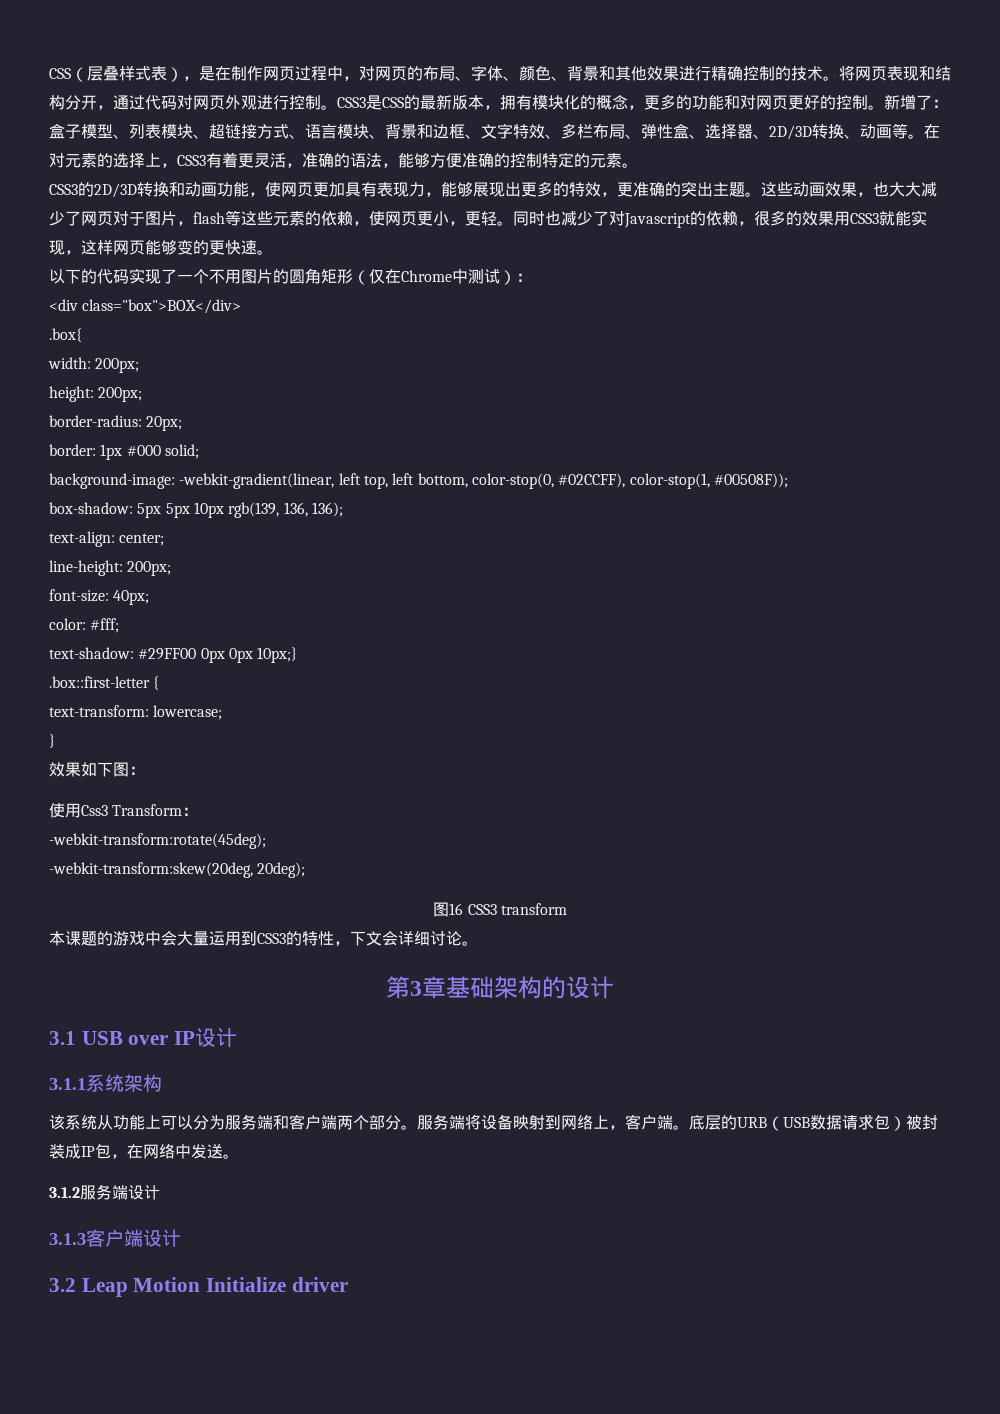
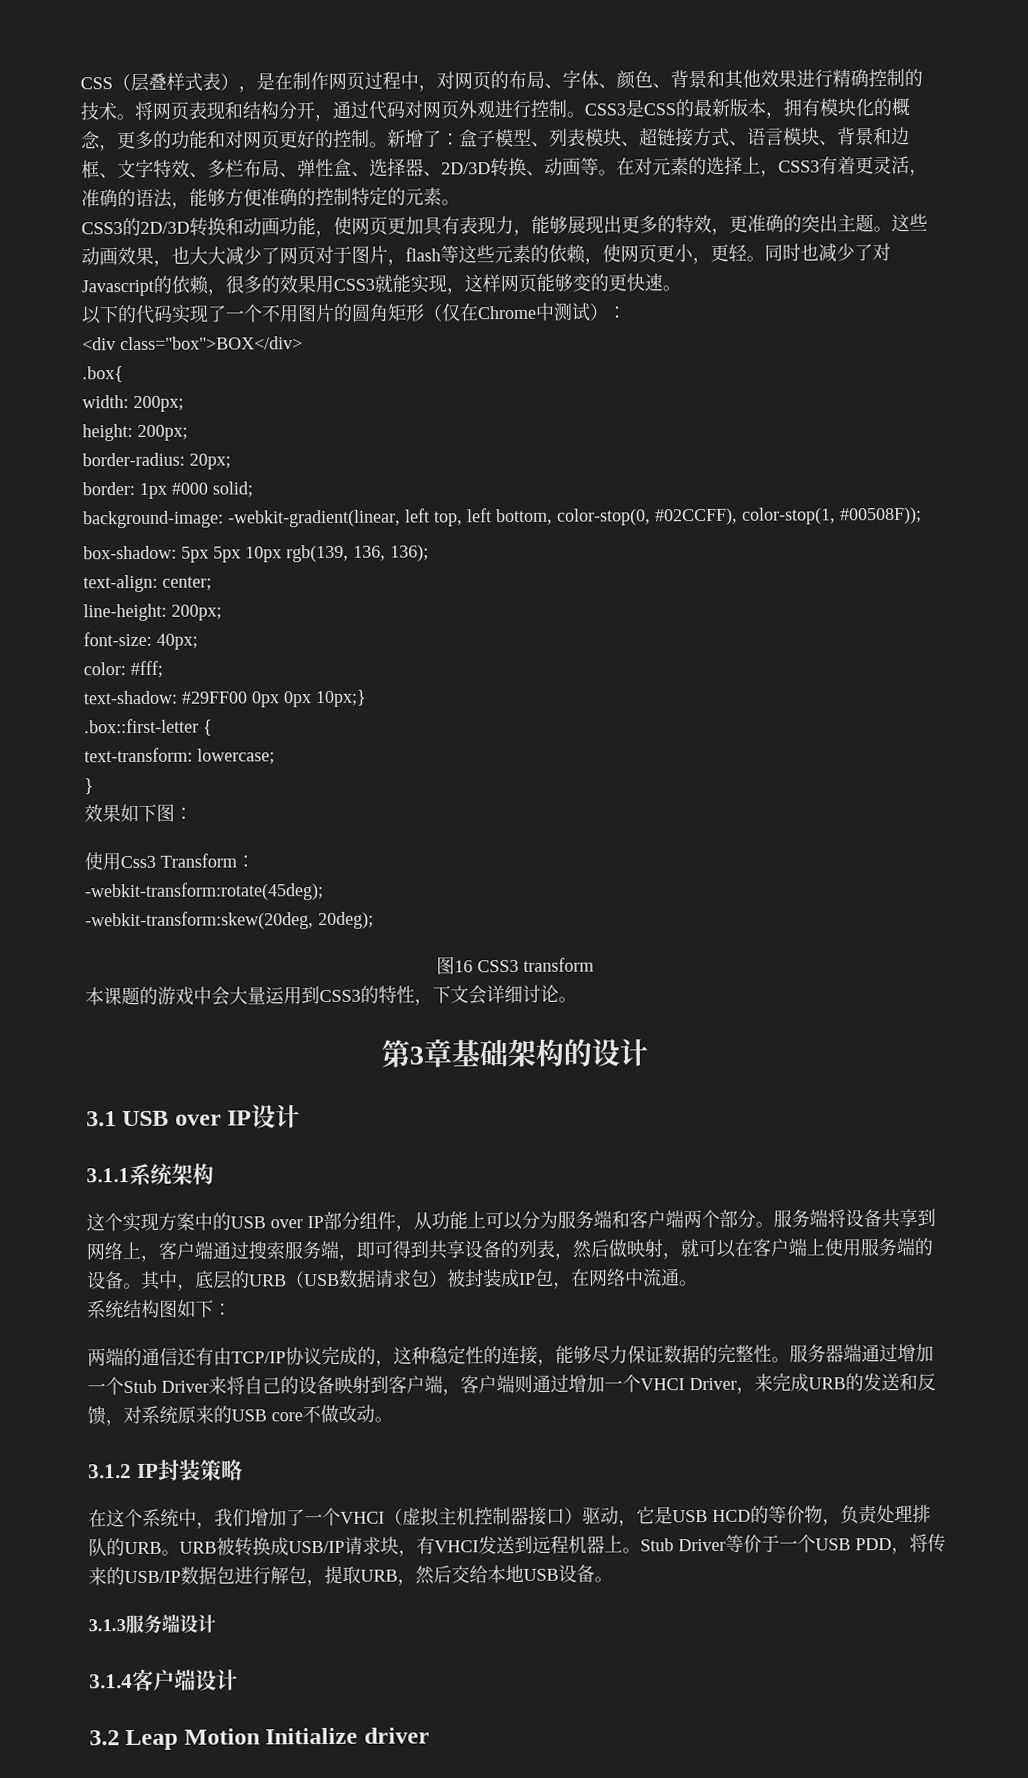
[49,1115,97,1130] 该系统 -> [86,1211,414,1233] 这个实现方案中的USB over IP部分组件，
[513,1115,545,1130] 映射 -> [881,1208,918,1229] 共享
[673,1125,689,1130] 。 -> [212,1237,933,1261] [86,1270,196,1291] 通过搜索服务端，即可得到共享设备的列表，然后做映射，就可以在客户端上使用服务端的设备。其中，
[191,1143,239,1159] [49,1187,80,1198] 发送。 // 3.1.2 -> [642,1268,698,1287] [87,1299,232,1319] [87,1343,934,1367] [87,1372,936,1396] [87,1404,393,1427] [88,1459,243,1481] [88,1504,931,1529] [88,1533,946,1557] [88,1564,613,1587] [88,1619,126,1632] 流通。 // 系统结构图如下： // 两端的通信还有由TCP/IP协议完成的，这种稳定性的连接，能够尽力保证数据的完整性。服务器端通过增加一个Stub Driver来将自己的设备映射到客户端，客户端则通过增加一个VHCI Driver，来完成URB的发送和反馈，对系统原来的USB core不做改动。 // 3.1.2 IP封装策略 // 在这个系统中，我们增加了一个VHCI（虚拟主机控制器接口）驱动，它是USB HCD的等价物，负责处理排队的URB。URB被转换成USB/IP请求块，有VHCI发送到远程机器上。Stub Driver等价于一个USB PDD，将传来的USB/IP数据包进行解包，提取URB，然后交给本地USB设备。 // 3.1.3
[49,1233,86,1245] 3.1.3 -> [89,1674,133,1689] 3.1.4

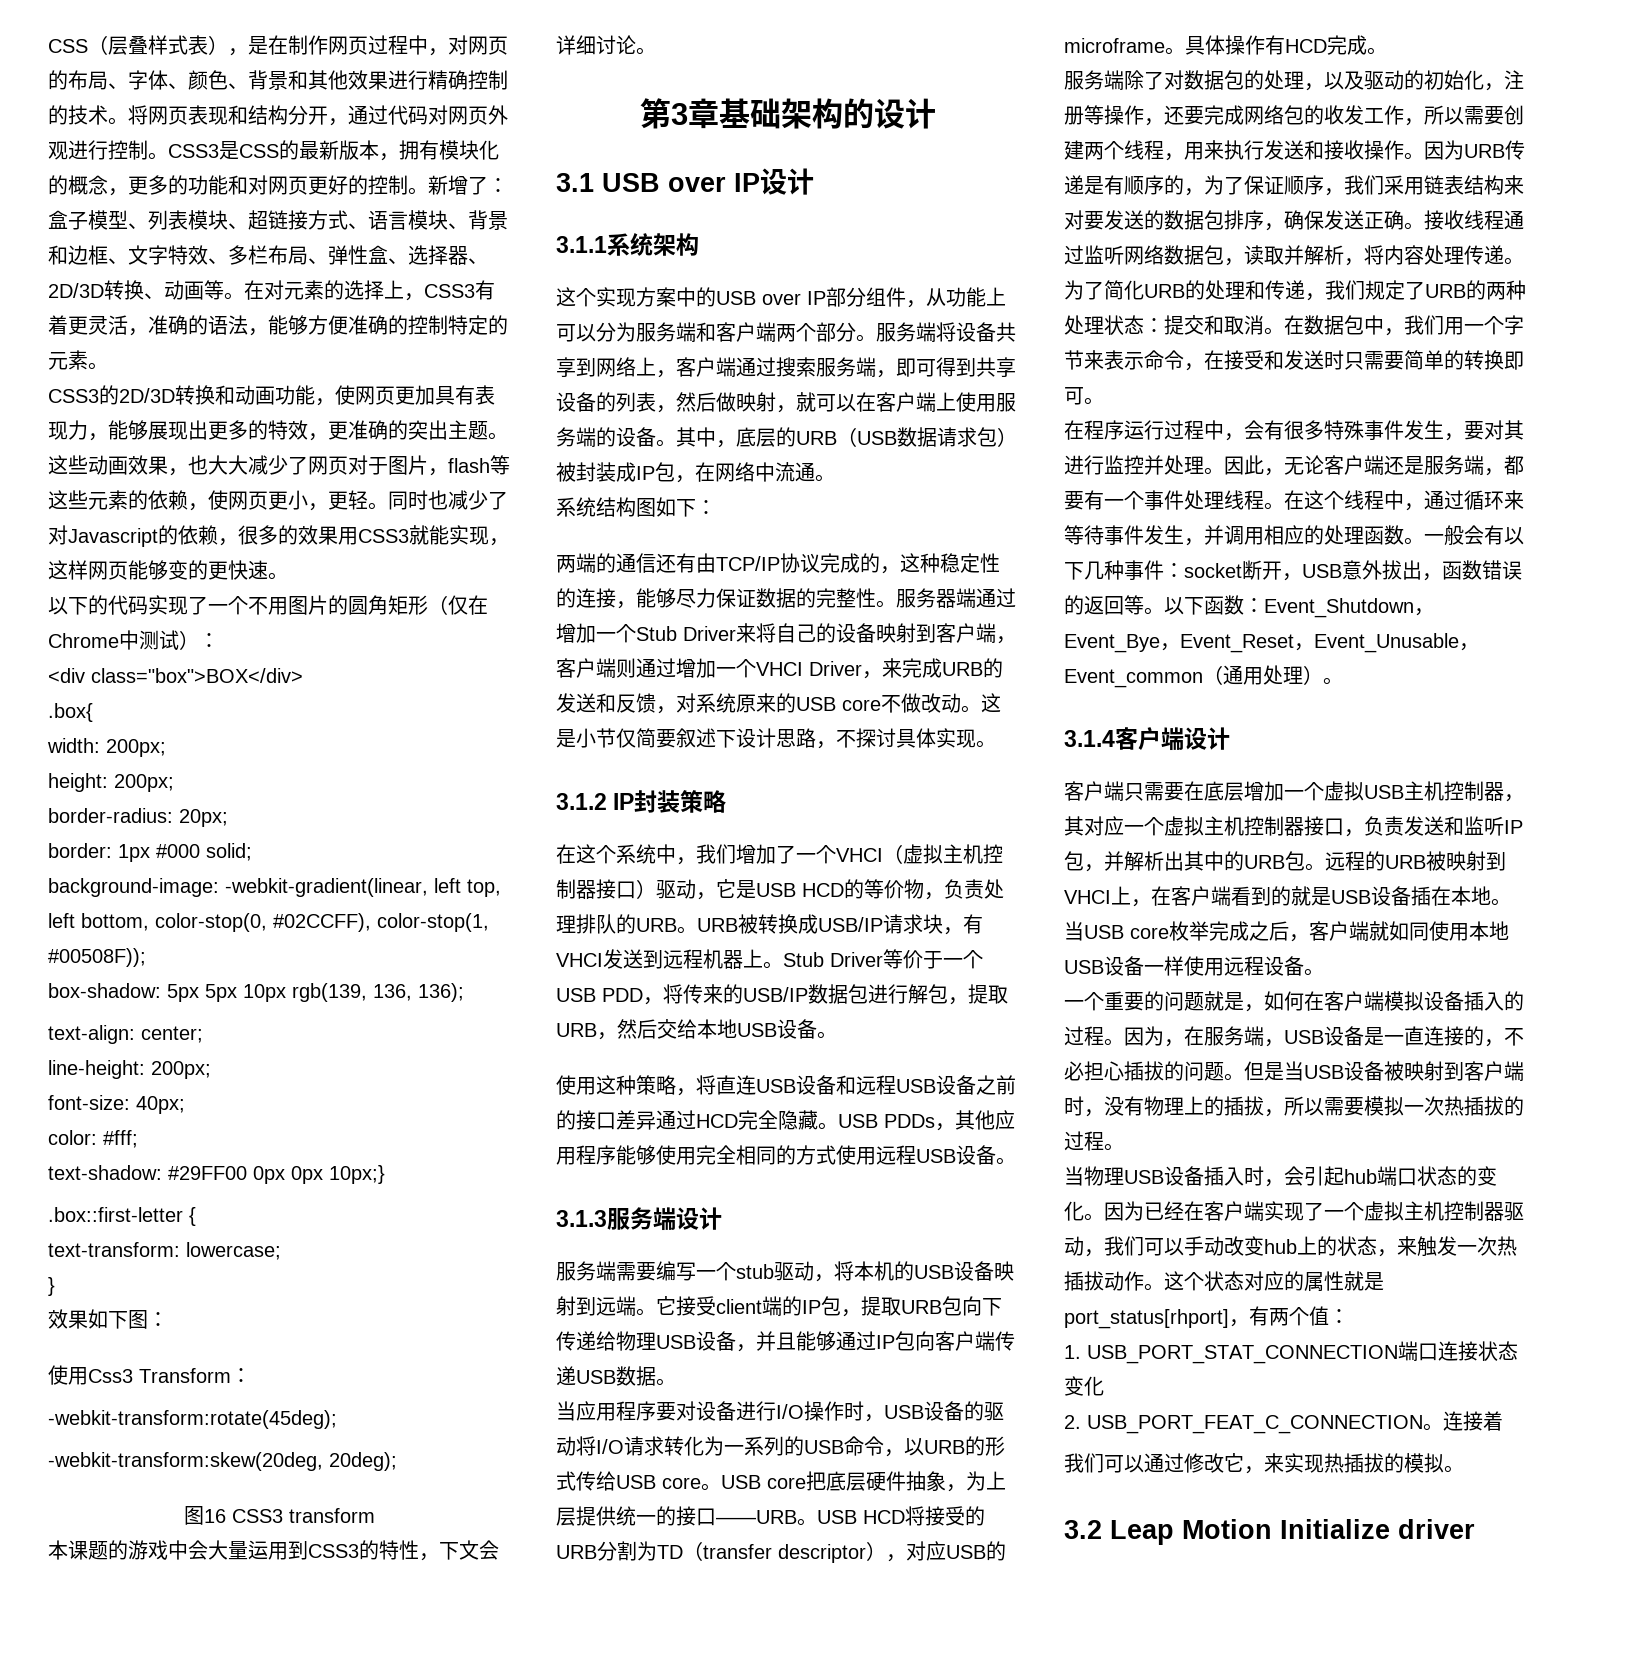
(393, 1419) none -> [981,693,1001,713] [556,728,996,749] 这是小节仅简要叙述下设计思路，不探讨具体实现。
[88,1613,216,1634] [89,1668,238,1692] 3.1.3服务端设计 // 3.1.4客户端设计 -> [556,1075,1016,1096] [556,1110,1015,1131] [556,1145,1016,1165] [556,1207,722,1231] [556,1261,1014,1282] [556,1296,1002,1317] [556,1331,1015,1352] [556,1366,676,1386] [556,1401,1004,1422] [556,1436,1005,1457] [556,1471,1006,1492] [556,1506,985,1526] [556,1541,1006,1563] [1064,35,1387,55] [1064,70,1524,91] [1064,105,1524,126] [1064,140,1525,161] [1064,175,1524,196] [1064,210,1524,231] [1064,245,1524,266] [1064,280,1526,301] [1064,315,1524,336] [1064,350,1524,371] [1064,387,1104,405] [1064,420,1524,441] [1064,455,1524,476] [1064,490,1524,511] [1064,525,1524,546] [1064,560,1522,581] [1064,595,1434,618] [1064,633,1479,653] [1064,665,1343,688] [1064,727,1230,751] [1064,781,1524,802] [1064,816,1523,837] [1064,851,1506,872] [1064,886,1511,907] [1064,921,1509,942] [1064,956,1324,976] [1064,991,1524,1012] [1064,1026,1524,1047] [1064,1061,1524,1081] [1064,1096,1524,1117] [1064,1131,1124,1151] [1064,1166,1497,1187] [1064,1201,1524,1221] [1064,1236,1517,1257] [1064,1271,1384,1292] [1064,1306,1349,1329] [1064,1341,1518,1364] [1064,1376,1104,1396] [1064,1411,1503,1434] [1064,1453,1464,1474] 使用这种策略，将直连USB设备和远程USB设备之前的接口差异通过HCD完全隐藏。USB PDDs，其他应用程序能够使用完全相同的方式使用远程USB设备。 // 3.1.3服务端设计 // 服务端需要编写一个stub驱动，将本机的USB设备映射到远端。它接受client端的IP包，提取URB包向下传递给物理USB设备，并且能够通过IP包向客户端传递USB数据。 // 当应用程序要对设备进行I/O操作时，USB设备的驱动将I/O请求转化为一系列的USB命令，以URB的形式传给USB core。USB core把底层硬件抽象，为上层提供统一的接口——URB。USB HCD将接受的URB分割为TD（transfer descriptor），对应USB的microframe。具体操作有HCD完成。 // 服务端除了对数据包的处理，以及驱动的初始化，注册等操作，还要完成网络包的收发工作，所以需要创建两个线程，用来执行发送和接收操作。因为URB传递是有顺序的，为了保证顺序，我们采用链表结构来对要发送的数据包排序，确保发送正确。接收线程通过监听网络数据包，读取并解析，将内容处理传递。为了简化URB的处理和传递，我们规定了URB的两种处理状态：提交和取消。在数据包中，我们用一个字节来表示命令，在接受和发送时只需要简单的转换即可。 // 在程序运行过程中，会有很多特殊事件发生，要对其进行监控并处理。因此，无论客户端还是服务端，都要有一个事件处理线程。在这个线程中，通过循环来等待事件发生，并调用相应的处理函数。一般会有以下几种事件：socket断开，USB意外拔出，函数错误的返回等。以下函数：Event_Shutdown，Event_Bye，Event_Reset，Event_Unusable，Event_common（通用处理）。 // 3.1.4客户端设计 // 客户端只需要在底层增加一个虚拟USB主机控制器，其对应一个虚拟主机控制器接口，负责发送和监听IP包，并解析出其中的URB包。远程的URB被映射到VHCI上，在客户端看到的就是USB设备插在本地。当USB core枚举完成之后，客户端就如同使用本地USB设备一样使用远程设备。 // 一个重要的问题就是，如何在客户端模拟设备插入的过程。因为，在服务端，USB设备是一直连接的，不必担心插拔的问题。但是当USB设备被映射到客户端时，没有物理上的插拔，所以需要模拟一次热插拔的过程。 // 当物理USB设备插入时，会引起hub端口状态的变化。因为已经在客户端实现了一个虚拟主机控制器驱动，我们可以手动改变hub上的状态，来触发一次热插拔动作。这个状态对应的属性就是port_status[rhport]，有两个值： // 1. USB_PORT_STAT_CONNECTION端口连接状态变化 // 2. USB_PORT_FEAT_C_CONNECTION。连接着 // 我们可以通过修改它，来实现热插拔的模拟。

